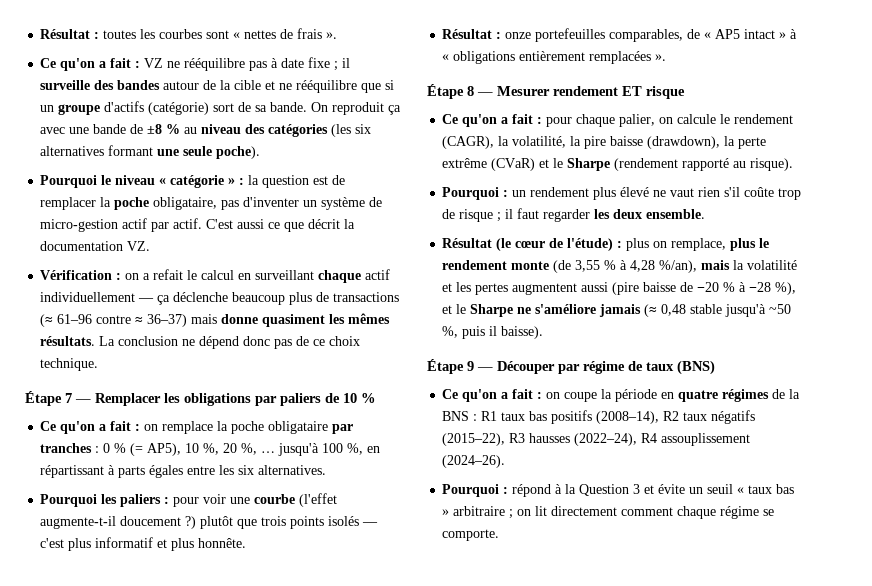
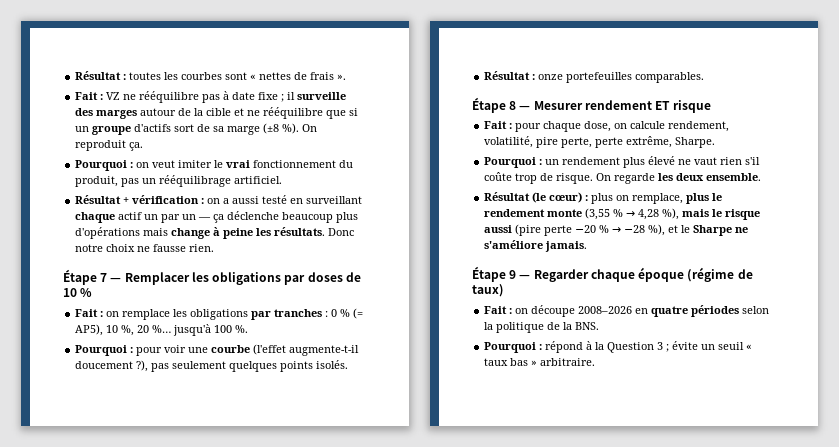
[40,58,132,71] Ce qu'on a fait -> [75,92,99,100] Fait
[117,80,161,90] bandes -> [96,110,138,119] marges
[148,102,210,115] (catégorie) -> (172, 128) none
[270,102,402,115] [40,124,372,137] [40,145,261,159] [40,175,346,188] [40,197,383,210] [40,218,356,232] [40,241,151,251] [40,269,235,280] bande. On reproduit ça avec une bande de ±8 % au niveau des catégories (les six alternatives formant une seule poche). // Pourquoi le niveau « catégorie » : la question est de remplacer la poche obligataire, pas d'inventer un système de micro-gestion actif par actif. C'est aussi ce que décrit la documentation VZ. // Vérification : on a refait le calcul -> [227,123,318,135] [75,140,144,151] [75,160,354,171] [75,175,283,187] [75,195,288,204] marge (±8 %). On reproduit ça. // Pourquoi : on veut imiter le vrai fonctionnement du produit, pas un rééquilibrage artificiel. // Résultat + vérification : on a aussi testé
[40,292,136,302] individuellement -> [144,214,197,223] un par un
[316,292,400,302] [40,313,391,327] [40,336,361,349] [40,358,99,371] de transactions (≈ 61–96 contre ≈ 36–37) mais donne quasiment les mêmes résultats. La conclusion ne dépend donc pas de ce choix technique. -> [75,227,355,239] [75,244,215,252] d'opérations mais change à peine les résultats. Donc notre choix ne fausse rien.
[280,393,321,406] paliers -> [307,272,343,282] doses
[40,421,329,434] Ce qu'on a fait : on remplace la poche obligataire -> [75,309,249,320] Fait : on remplace les obligations
[241,443,381,456] [40,465,327,478] [40,494,162,507] %, … jusqu'à 100 %, en répartissant à parts égales entre les six alternatives. // Pourquoi les paliers -> [152,324,249,336] [75,345,128,356] %… jusqu'à 100 %. // Pourquoi
[185,516,379,529] [40,537,247,551] [442,28,798,42] [442,51,667,64] ?) plutôt que trois points isolés — c'est plus informatif et plus honnête. // Résultat : onze portefeuilles comparables, de « AP5 intact » à « obligations entièrement remplacées ». -> [136,360,349,372] [484,71,705,83] ?), pas seulement quelques points isolés. // Résultat : onze portefeuilles comparables.
[442,114,534,127] Ce qu'on a fait -> [484,121,508,129] Fait
[619,114,656,127] palier, -> [584,121,612,132] dose,
[720,114,794,124] [442,136,767,149] [442,158,794,171] le rendement (CAGR), la volatilité, la pire baisse (drawdown), la perte extrême (CVaR) et le Sharpe (rendement rapporté au risque). -> [668,121,730,132] [484,136,716,148] rendement, volatilité, pire perte, perte extrême, Sharpe.
[459,208,591,222] risque ; il faut regarder -> [556,173,656,184] risque. On regarde
[515,238,614,251] cœur de l'étude) -> [549,192,583,203] cœur)
[553,260,798,273] [442,282,694,295] (de 3,55 % à 4,28 %/an), mais la volatilité et les pertes augmentent aussi (pire baisse de -> [585,208,761,220] [484,224,573,236] (3,55 % → 4,28 %), mais le risque aussi (pire perte
[739,282,747,292] à -> [612,227,622,233] →
[599,304,792,317] [442,326,544,339] [427,359,715,375] [442,389,801,402] [442,410,756,424] [442,433,751,446] [442,455,506,468] jamais (≈ 0,48 stable jusqu'à ~50 %, puis il baisse). // Étape 9 — Découper par régime de taux (BNS) // Ce qu'on a fait : on coupe la période en quatre régimes de la BNS : R1 taux bas positifs (2008–14), R2 taux négatifs (2015–22), R3 hausses (2022–24), R4 assouplissement (2024–26). -> [545,241,588,252] [472,266,753,282] [472,284,504,297] [484,305,770,317] [484,322,600,333] jamais. // Étape 9 — Regarder chaque époque (régime de taux) // Fait : on découpe 2008–2026 en quatre périodes selon la politique de la BNS.
[644,485,655,494] et -> [666,344,670,352] ;
[453,506,775,519] [442,529,500,541] arbitraire ; on lit directement comment chaque régime se comporte. -> [540,358,596,366] arbitraire.

